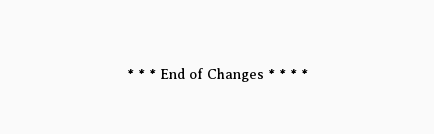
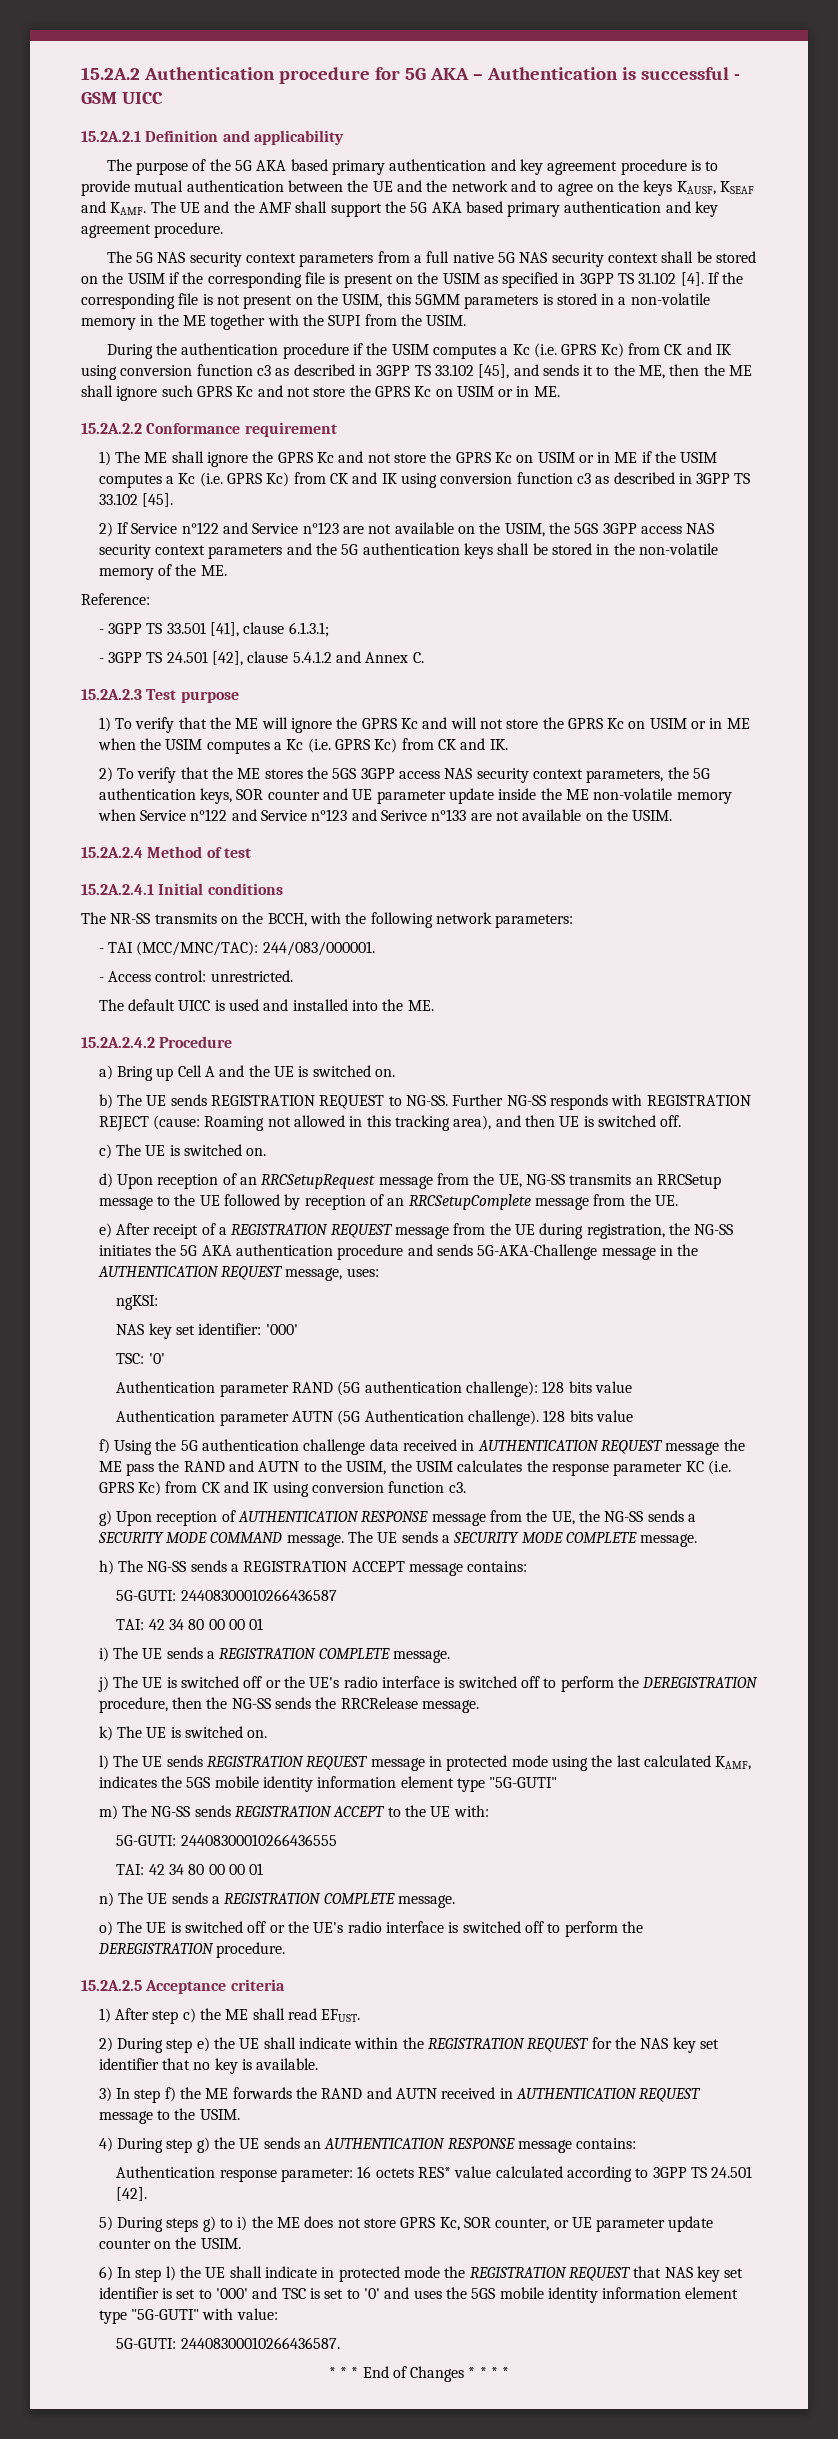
(126, 74) none -> [81,67,740,84] [81,92,163,104] [81,130,344,145] [106,159,719,175] [81,180,755,196] [81,201,719,217] [81,222,224,238] [106,251,756,267] [81,272,744,288] [81,293,710,309] [81,314,467,330] [106,343,731,359] [81,364,753,380] [81,385,560,401] [81,422,337,437] [98,451,718,467] [98,472,751,488] [98,493,174,507] [98,522,715,537] [98,543,718,559] [98,564,227,580] [81,593,150,605] [98,622,329,637] [98,651,424,666] [81,689,239,703] [98,717,750,733] [97,738,508,754] [98,767,710,783] [98,788,732,804] [97,809,673,821] [81,846,251,858] [81,883,283,895] [81,912,574,928] [98,941,375,956] [98,970,293,982] [98,999,434,1011] [81,1036,233,1048] [98,1065,395,1081] [98,1094,751,1110] [98,1115,682,1131] [98,1144,267,1159] [98,1173,721,1189] [98,1194,678,1210] [98,1223,734,1239] [98,1244,699,1260] [97,1266,379,1281] [116,1295,159,1310] [116,1323,298,1339] [116,1353,165,1364] [116,1381,633,1397] [116,1410,634,1426] [98,1439,745,1455] [98,1460,731,1476] [98,1481,466,1497] [98,1510,696,1526] [97,1531,698,1547] [98,1560,528,1576] [116,1589,337,1601] [116,1618,264,1630] [98,1647,450,1663] [97,1676,759,1692] [98,1697,479,1713] [98,1726,268,1741] [98,1755,752,1771] [98,1776,558,1792] [98,1805,489,1820] [116,1834,337,1846] [116,1863,264,1875] [98,1892,455,1908] [98,1921,643,1937] [97,1942,286,1958] [81,1979,285,1994] [98,2008,361,2024] [98,2037,719,2053] [98,2058,319,2074] [98,2087,702,2103] [98,2108,240,2124] [98,2137,637,2153] [116,2166,753,2182] [116,2187,148,2201] [98,2216,714,2232] [98,2237,241,2249] [98,2266,744,2282] [98,2287,739,2303] [98,2308,278,2324] [116,2337,340,2349] 15.2A.2 Authentication procedure for 5G AKA – Authentication is successful - GSM UICC // 15.2A.2.1 Definition and applicability // The purpose of the 5G AKA based primary authentication and key agreement procedure is to provide mutual authentication between the UE and the network and to agree on the keys KAUSF, KSEAF and KAMF. The UE and the AMF shall support the 5G AKA based primary authentication and key agreement procedure. // The 5G NAS security context parameters from a full native 5G NAS security context shall be stored on the USIM if the corresponding file is present on the USIM as specified in 3GPP TS 31.102 [4]. If the corresponding file is not present on the USIM, this 5GMM parameters is stored in a non-volatile memory in the ME together with the SUPI from the USIM. // During the authentication procedure if the USIM computes a Kc (i.e. GPRS Kc) from CK and IK using conversion function c3 as described in 3GPP TS 33.102 [45], and sends it to the ME, then the ME shall ignore such GPRS Kc and not store the GPRS Kc on USIM or in ME. // 15.2A.2.2 Conformance requirement // 1) The ME shall ignore the GPRS Kc and not store the GPRS Kc on USIM or in ME if the USIM computes a Kc (i.e. GPRS Kc) from CK and IK using conversion function c3 as described in 3GPP TS 33.102 [45]. // 2) If Service n°122 and Service n°123 are not available on the USIM, the 5GS 3GPP access NAS security context parameters and the 5G authentication keys shall be stored in the non-volatile memory of the ME. // Reference: // - 3GPP TS 33.501 [41], clause 6.1.3.1; // - 3GPP TS 24.501 [42], clause 5.4.1.2 and Annex C. // 15.2A.2.3 Test purpose // 1) To verify that the ME will ignore the GPRS Kc and will not store the GPRS Kc on USIM or in ME when the USIM computes a Kc (i.e. GPRS Kc) from CK and IK. // 2) To verify that the ME stores the 5GS 3GPP access NAS security context parameters, the 5G authentication keys, SOR counter and UE parameter update inside the ME non-volatile memory when Service n°122 and Service n°123 and Serivce n°133 are not available on the USIM. // 15.2A.2.4 Method of test // 15.2A.2.4.1 Initial conditions // The NR-SS transmits on the BCCH, with the following network parameters: // - TAI (MCC/MNC/TAC): 244/083/000001. // - Access control: unrestricted. // The default UICC is used and installed into the ME. // 15.2A.2.4.2 Procedure // a) Bring up Cell A and the UE is switched on. // b) The UE sends REGISTRATION REQUEST to NG-SS. Further NG-SS responds with REGISTRATION REJECT (cause: Roaming not allowed in this tracking area), and then UE is switched off. // c) The UE is switched on. // d) Upon reception of an RRCSetupRequest message from the UE, NG-SS transmits an RRCSetup message to the UE followed by reception of an RRCSetupComplete message from the UE. // e) After receipt of a REGISTRATION REQUEST message from the UE during registration, the NG-SS initiates the 5G AKA authentication procedure and sends 5G-AKA-Challenge message in the AUTHENTICATION REQUEST message, uses: // ngKSI: // NAS key set identifier: '000' // TSC: '0' // Authentication parameter RAND (5G authentication challenge): 128 bits value // Authentication parameter AUTN (5G Authentication challenge). 128 bits value // f) Using the 5G authentication challenge data received in AUTHENTICATION REQUEST message the ME pass the RAND and AUTN to the USIM, the USIM calculates the response parameter KC (i.e. GPRS Kc) from CK and IK using conversion function c3. // g) Upon reception of AUTHENTICATION RESPONSE message from the UE, the NG-SS sends a SECURITY MODE COMMAND message. The UE sends a SECURITY MODE COMPLETE message. // h) The NG-SS sends a REGISTRATION ACCEPT message contains: // 5G-GUTI: 24408300010266436587 // TAI: 42 34 80 00 00 01 // i) The UE sends a REGISTRATION COMPLETE message. // j) The UE is switched off or the UE's radio interface is switched off to perform the DEREGISTRATION procedure, then the NG-SS sends the RRCRelease message. // k) The UE is switched on. // l) The UE sends REGISTRATION REQUEST message in protected mode using the last calculated KAMF, indicates the 5GS mobile identity information element type "5G-GUTI" // m) The NG-SS sends REGISTRATION ACCEPT to the UE with: // 5G-GUTI: 24408300010266436555 // TAI: 42 34 80 00 00 01 // n) The UE sends a REGISTRATION COMPLETE message. // o) The UE is switched off or the UE's radio interface is switched off to perform the DEREGISTRATION procedure. // 15.2A.2.5 Acceptance criteria // 1) After step c) the ME shall read EFUST. // 2) During step e) the UE shall indicate within the REGISTRATION REQUEST for the NAS key set identifier that no key is available. // 3) In step f) the ME forwards the RAND and AUTN received in AUTHENTICATION REQUEST message to the USIM. // 4) During step g) the UE sends an AUTHENTICATION RESPONSE message contains: // Authentication response parameter: 16 octets RES* value calculated according to 3GPP TS 24.501 [42]. // 5) During steps g) to i) the ME does not store GPRS Kc, SOR counter, or UE parameter update counter on the USIM. // 6) In step l) the UE shall indicate in protected mode the REGISTRATION REQUEST that NAS key set identifier is set to '000' and TSC is set to '0' and uses the 5GS mobile identity information element type "5G-GUTI" with value: // 5G-GUTI: 24408300010266436587. //

